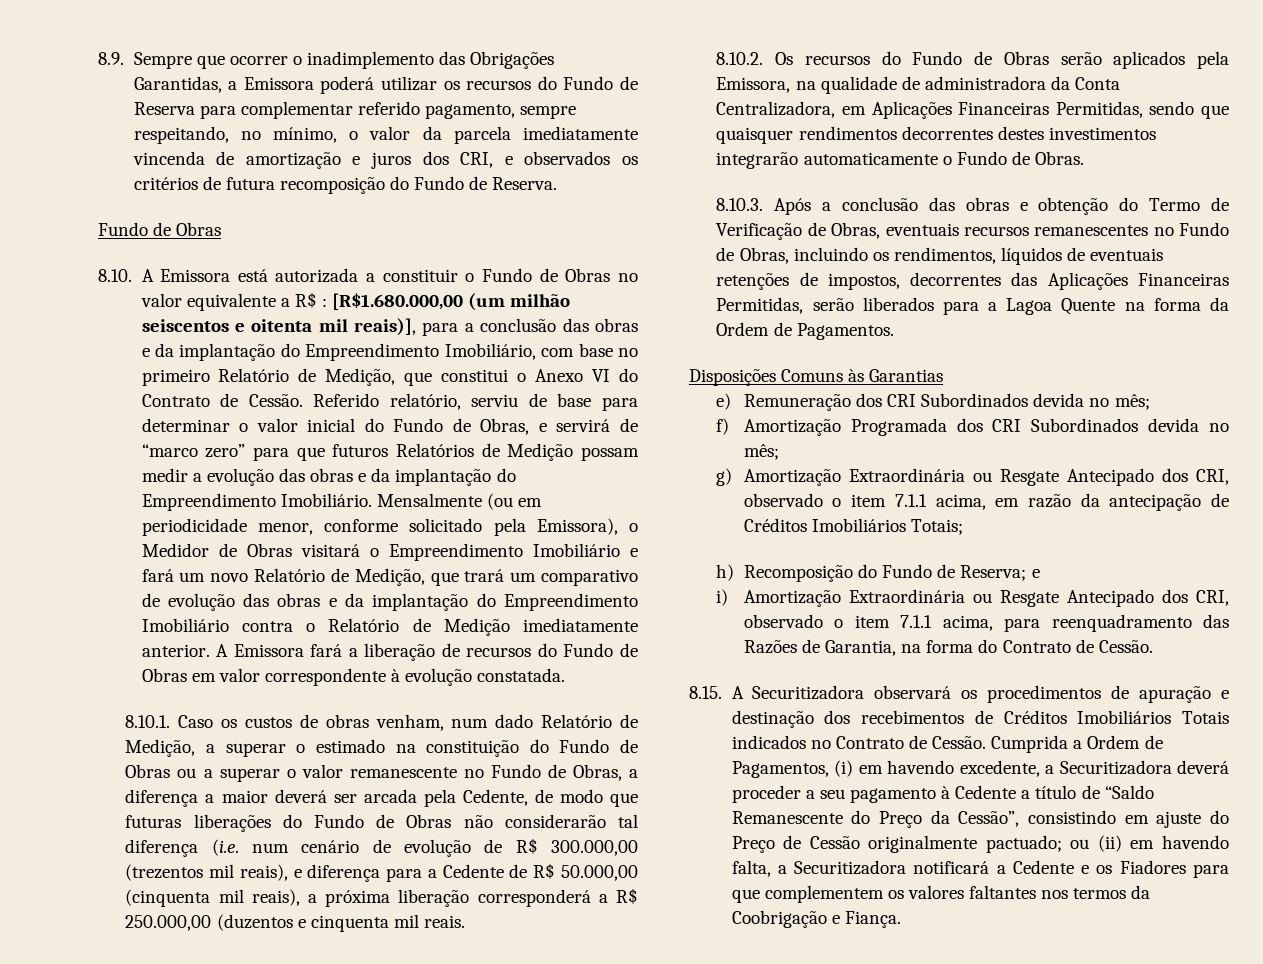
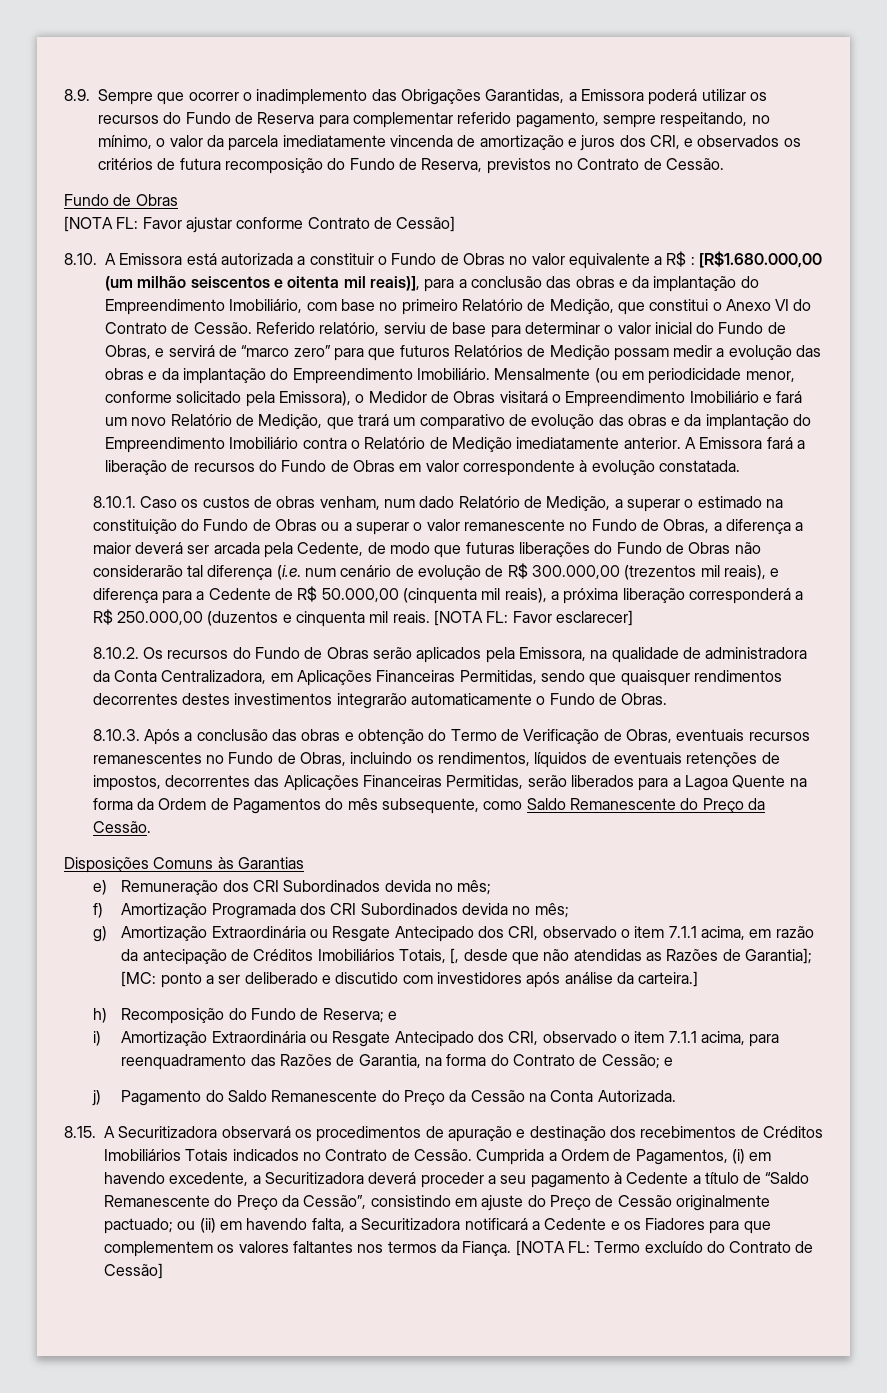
[492,177,558,190] [98,222,222,236] Reserva. // Fundo de Obras -> [421,158,724,174] [64,194,178,206] [64,216,456,233] Reserva, previstos no Contrato de Cessão. // Fundo de Obras // [NOTA FL: Favor ajustar conforme Contrato de Cessão]
(466, 921) none -> [433,610,633,626] [NOTA FL: Favor esclarecer]
[796,323,894,340] Pagamentos. -> [233,798,765,814] [92,821,151,833] Pagamentos do mês subsequente, como Saldo Remanescente do Preço da Cessão.
[911,519,964,535] Totais; -> [399,948,812,965] [121,971,699,988] Totais, [, desde que não atendidas as Razões de Garantia]; [MC: ponto a ser deliberado e discutido com investidores após análise da carteira.]
[1098,640,1153,653] Cessão. -> [601,1054,673,1069] [91,1090,676,1106] Cessão; e // j) Pagamento do Saldo Remanescente do Preço da Cessão na Conta Autorizada.
[731,910,901,928] Coobrigação e Fiança. -> [462,1240,814,1256] [104,1263,163,1279] Fiança. [NOTA FL: Termo excluído do Contrato de Cessão]

